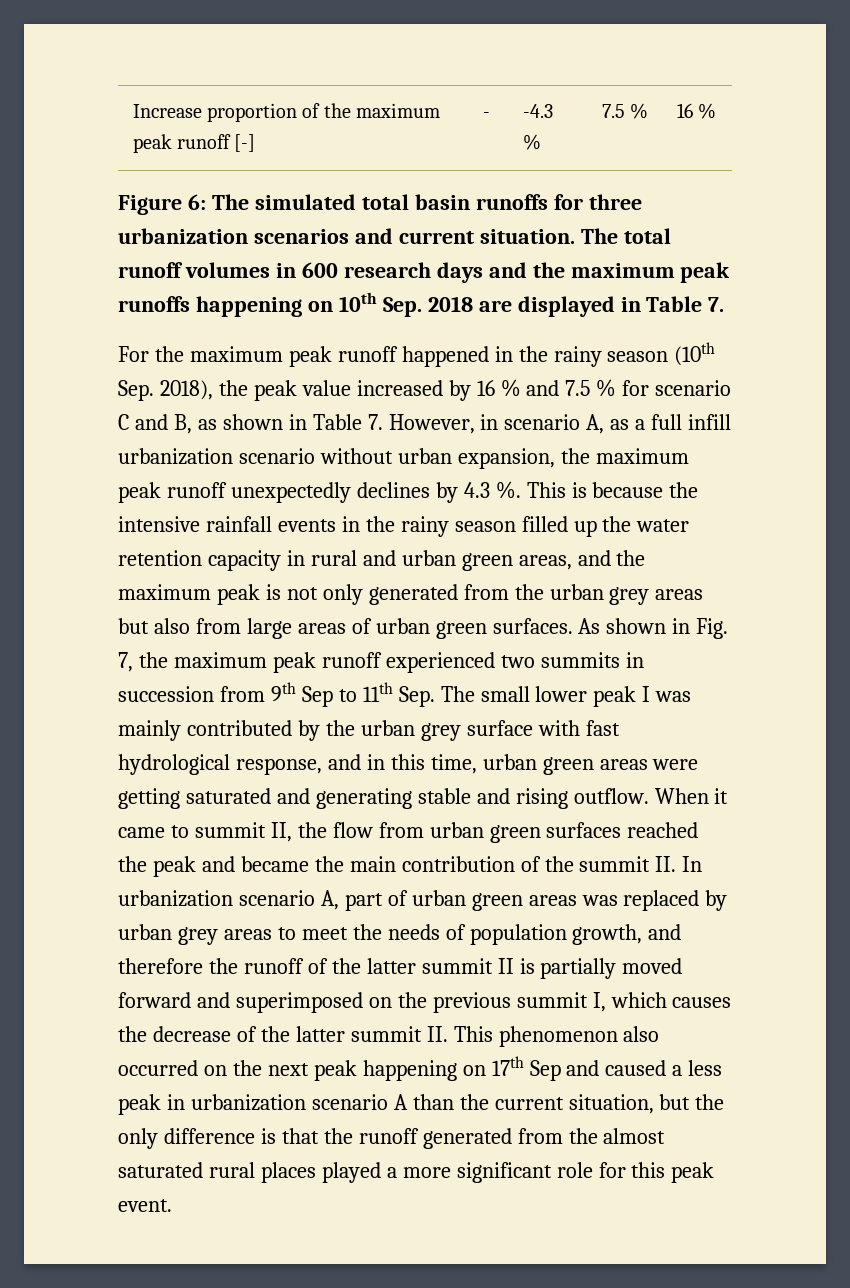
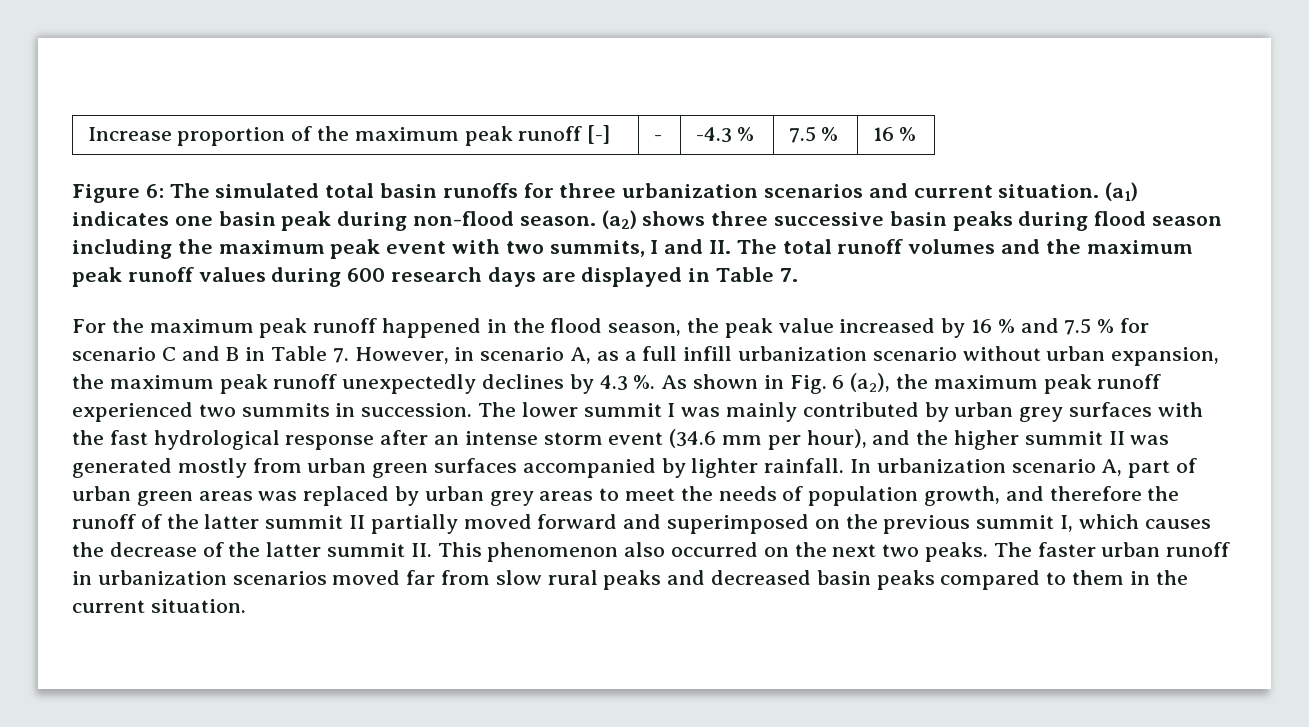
[580,228,671,244] [118,262,731,283] [118,292,473,317] The total runoff volumes in 600 research days and the maximum peak runoffs happening on 10th Sep. 2018 -> [1105,182,1139,201] [72,210,1223,231] [72,239,1193,259] [72,267,536,287] (a1) indicates one basin peak during non-flood season. (a2) shows three successive basin peaks during flood season including the maximum peak event with two summits, I and II. The total runoff volumes and the maximum peak runoff values during 600 research days
[553,342,716,367] [118,380,213,401] rainy season (10th Sep. 2018), -> [550,318,682,336] flood season,
[173,414,283,434] B, as shown -> [225,347,240,361] B
[526,482,699,498] [118,516,690,537] [118,550,646,571] [118,584,704,605] [118,618,573,639] This is because the intensive rainfall events in the rainy season filled up the water retention capacity in rural and urban green areas, and the maximum peak is not only generated from the urban grey areas but also from large areas of urban green surfaces. -> (656, 382) none
[118,652,133,672] 7, -> [832,373,891,392] 6 (a2),
[118,682,637,707] succession from 9th Sep to 11th Sep. The small lower peak -> [361,402,662,417] succession. The lower summit
[325,720,620,741] [118,754,699,775] [118,788,729,809] [118,822,699,843] [118,856,677,877] the urban grey surface with fast hydrological response, and in this time, urban green areas were getting saturated and generating stable and rising outflow. When it came to summit II, the flow from urban green surfaces reached the peak and became the main contribution of the summit II. -> [954,402,1203,422] [72,429,1170,450] [72,458,845,478] urban grey surfaces with the fast hydrological response after an intense storm event (34.6 mm per hour), and the higher summit II was generated mostly from urban green surfaces accompanied by lighter rainfall.
[519,958,535,974] is -> (366, 522) none
[313,1056,723,1081] [118,1094,725,1115] [118,1128,666,1149] [118,1162,715,1183] [118,1199,172,1212] peak happening on 17th Sep and caused a less peak in urbanization scenario A than the current situation, but the only difference is that the runoff generated from the almost saturated rural places played a more significant role for this peak event. -> [882,542,1231,562] [72,570,1188,590] [72,599,246,613] two peaks. The faster urban runoff in urbanization scenarios moved far from slow rural peaks and decreased basin peaks compared to them in the current situation.

